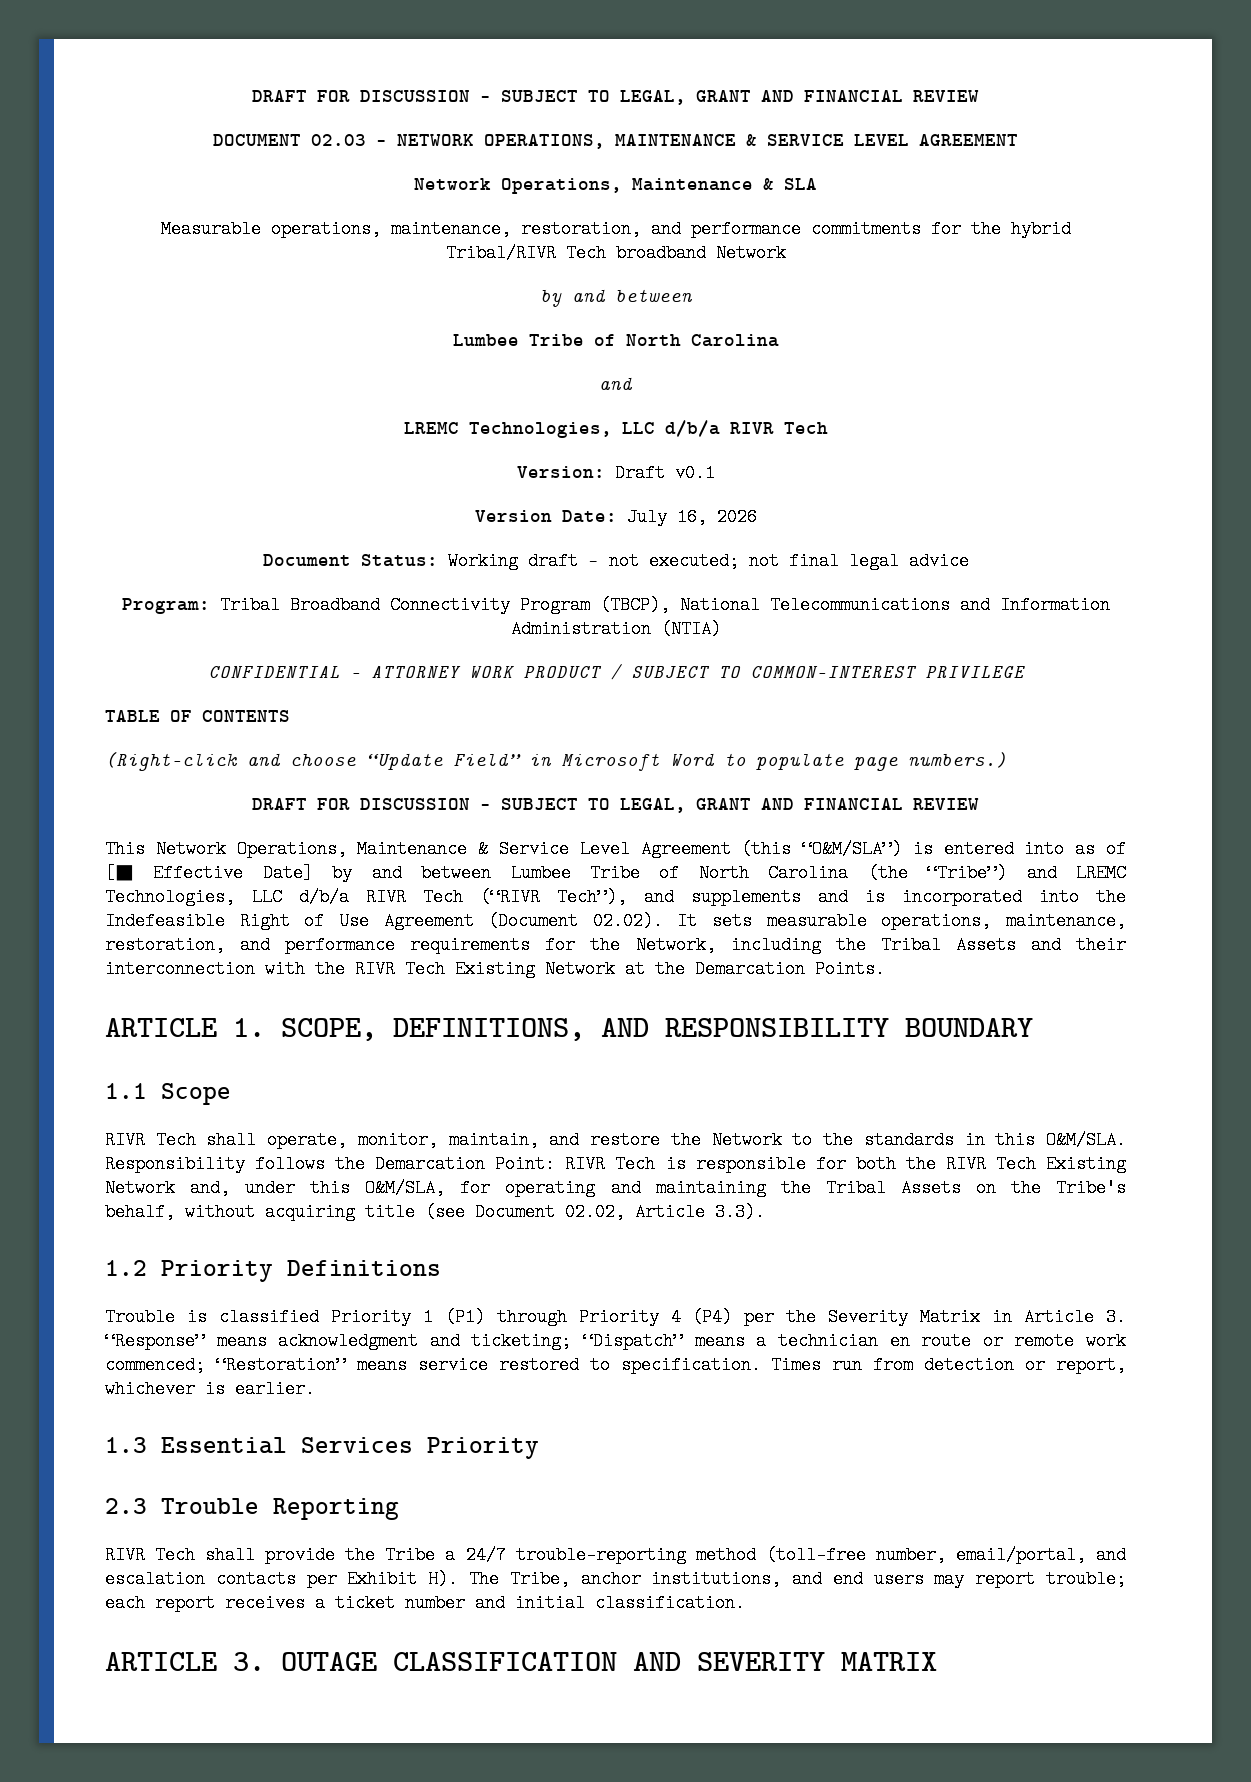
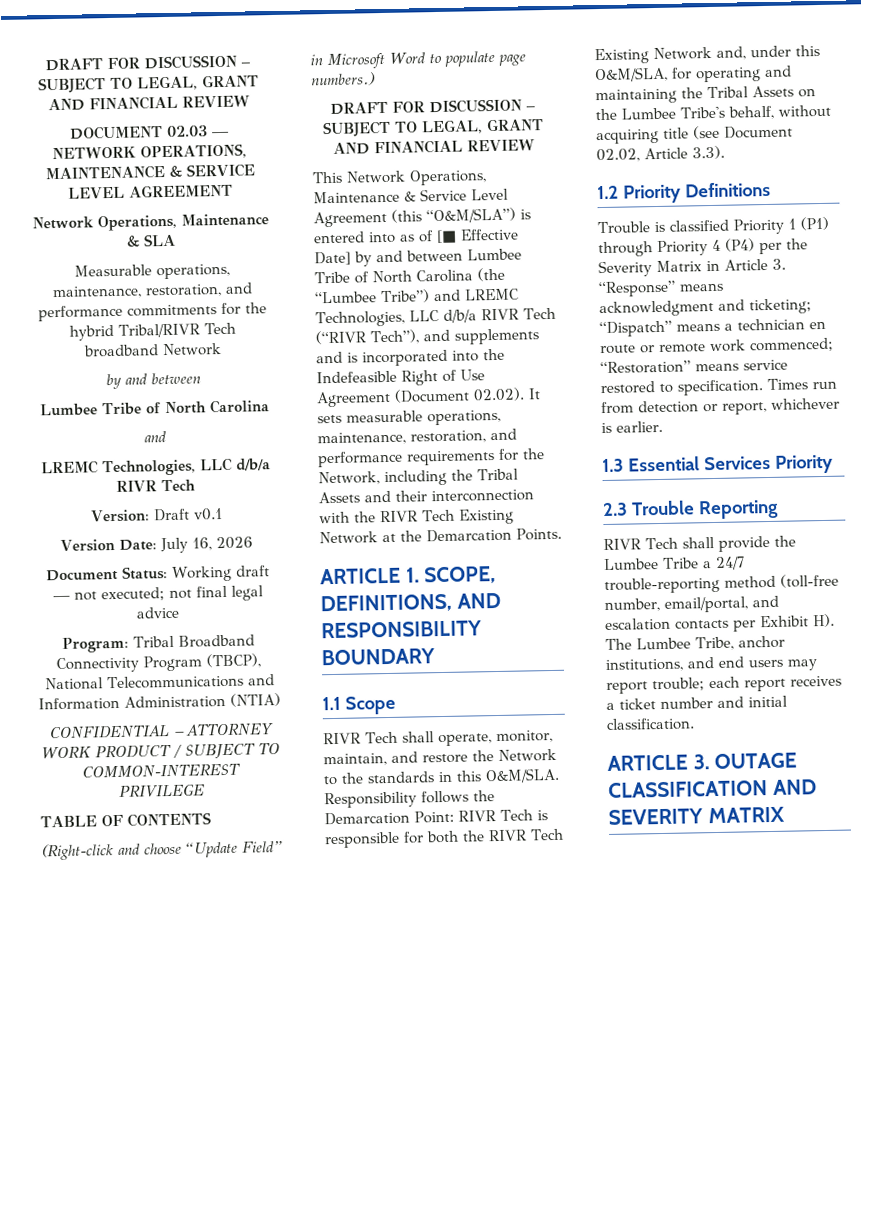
[927,864,1008,882] “Tribe”) -> [315,289,430,304] “Lumbee Tribe”)
(1041, 1188) none -> [621,107,676,120] Lumbee
(376, 1555) none -> [603,558,659,571] Lumbee
(499, 1579) none -> [636,637,691,650] Lumbee

